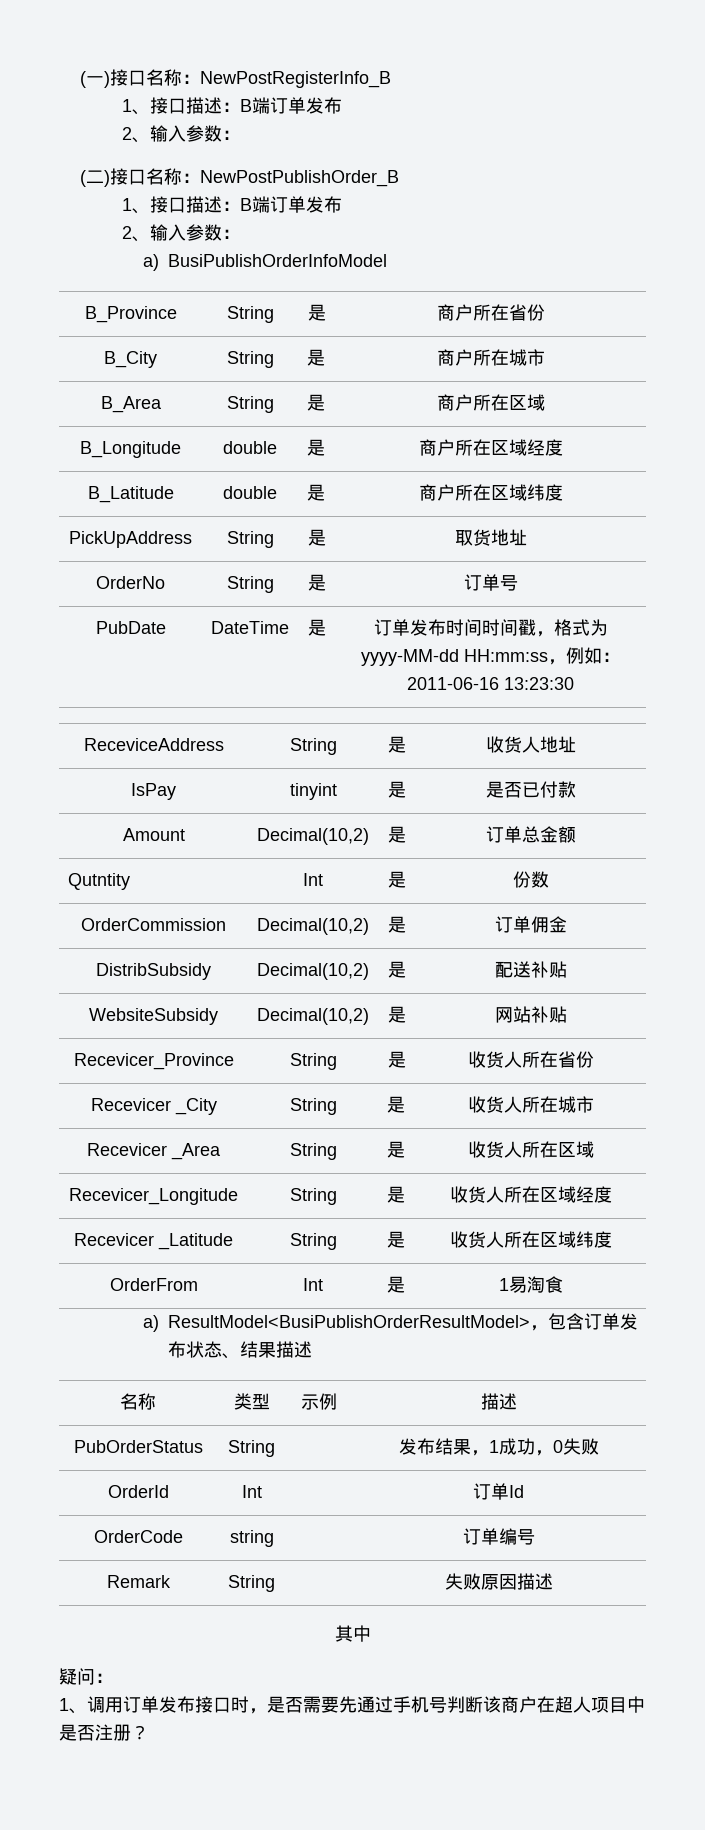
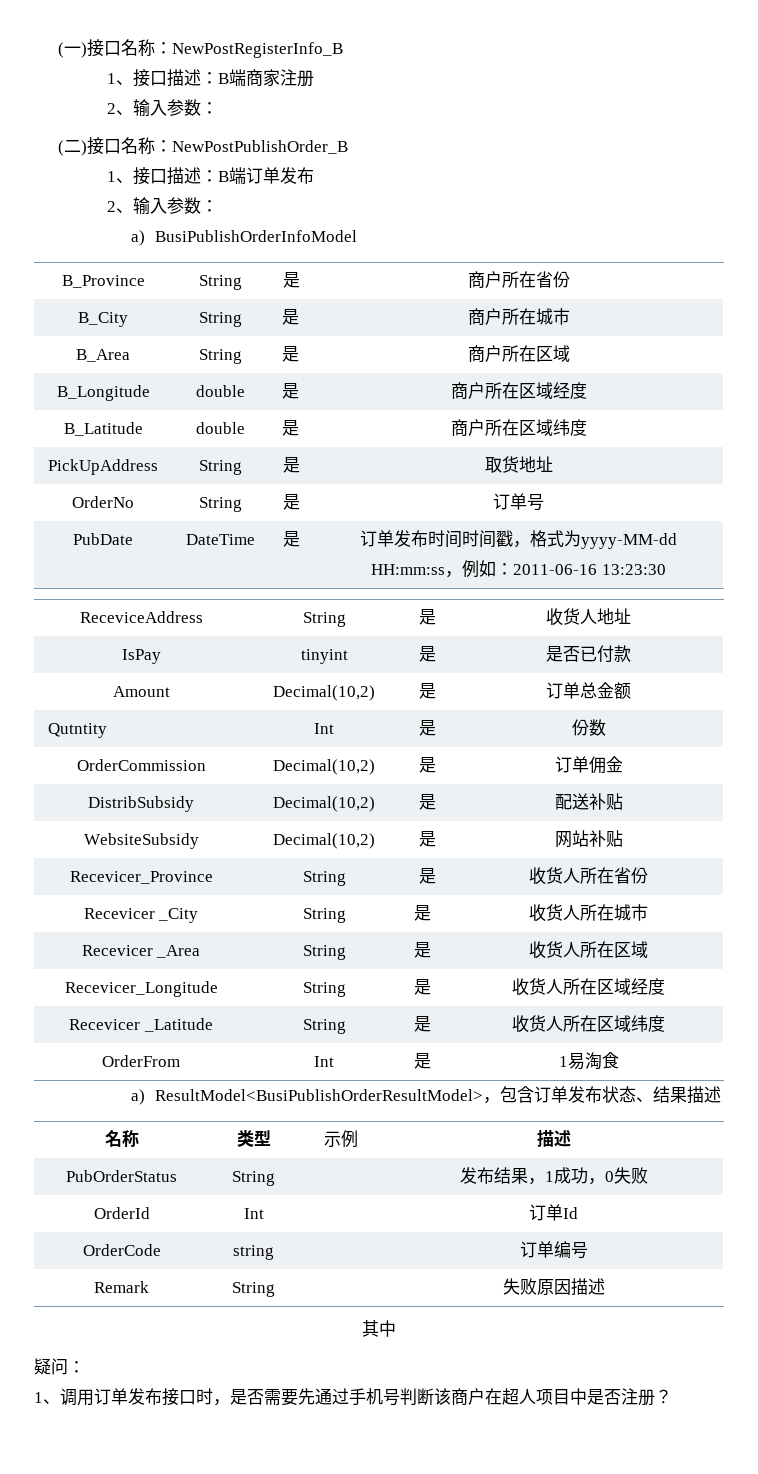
[269,97,342,114] 订单发布 -> [245,69,314,87] 商家注册

